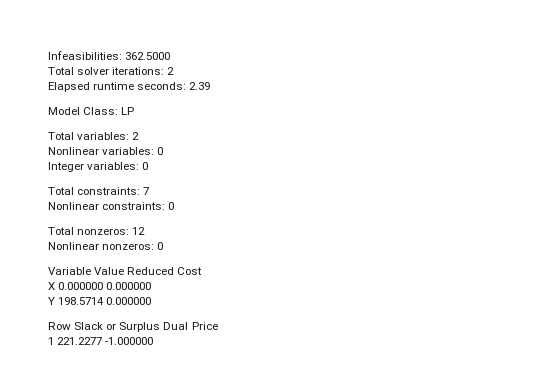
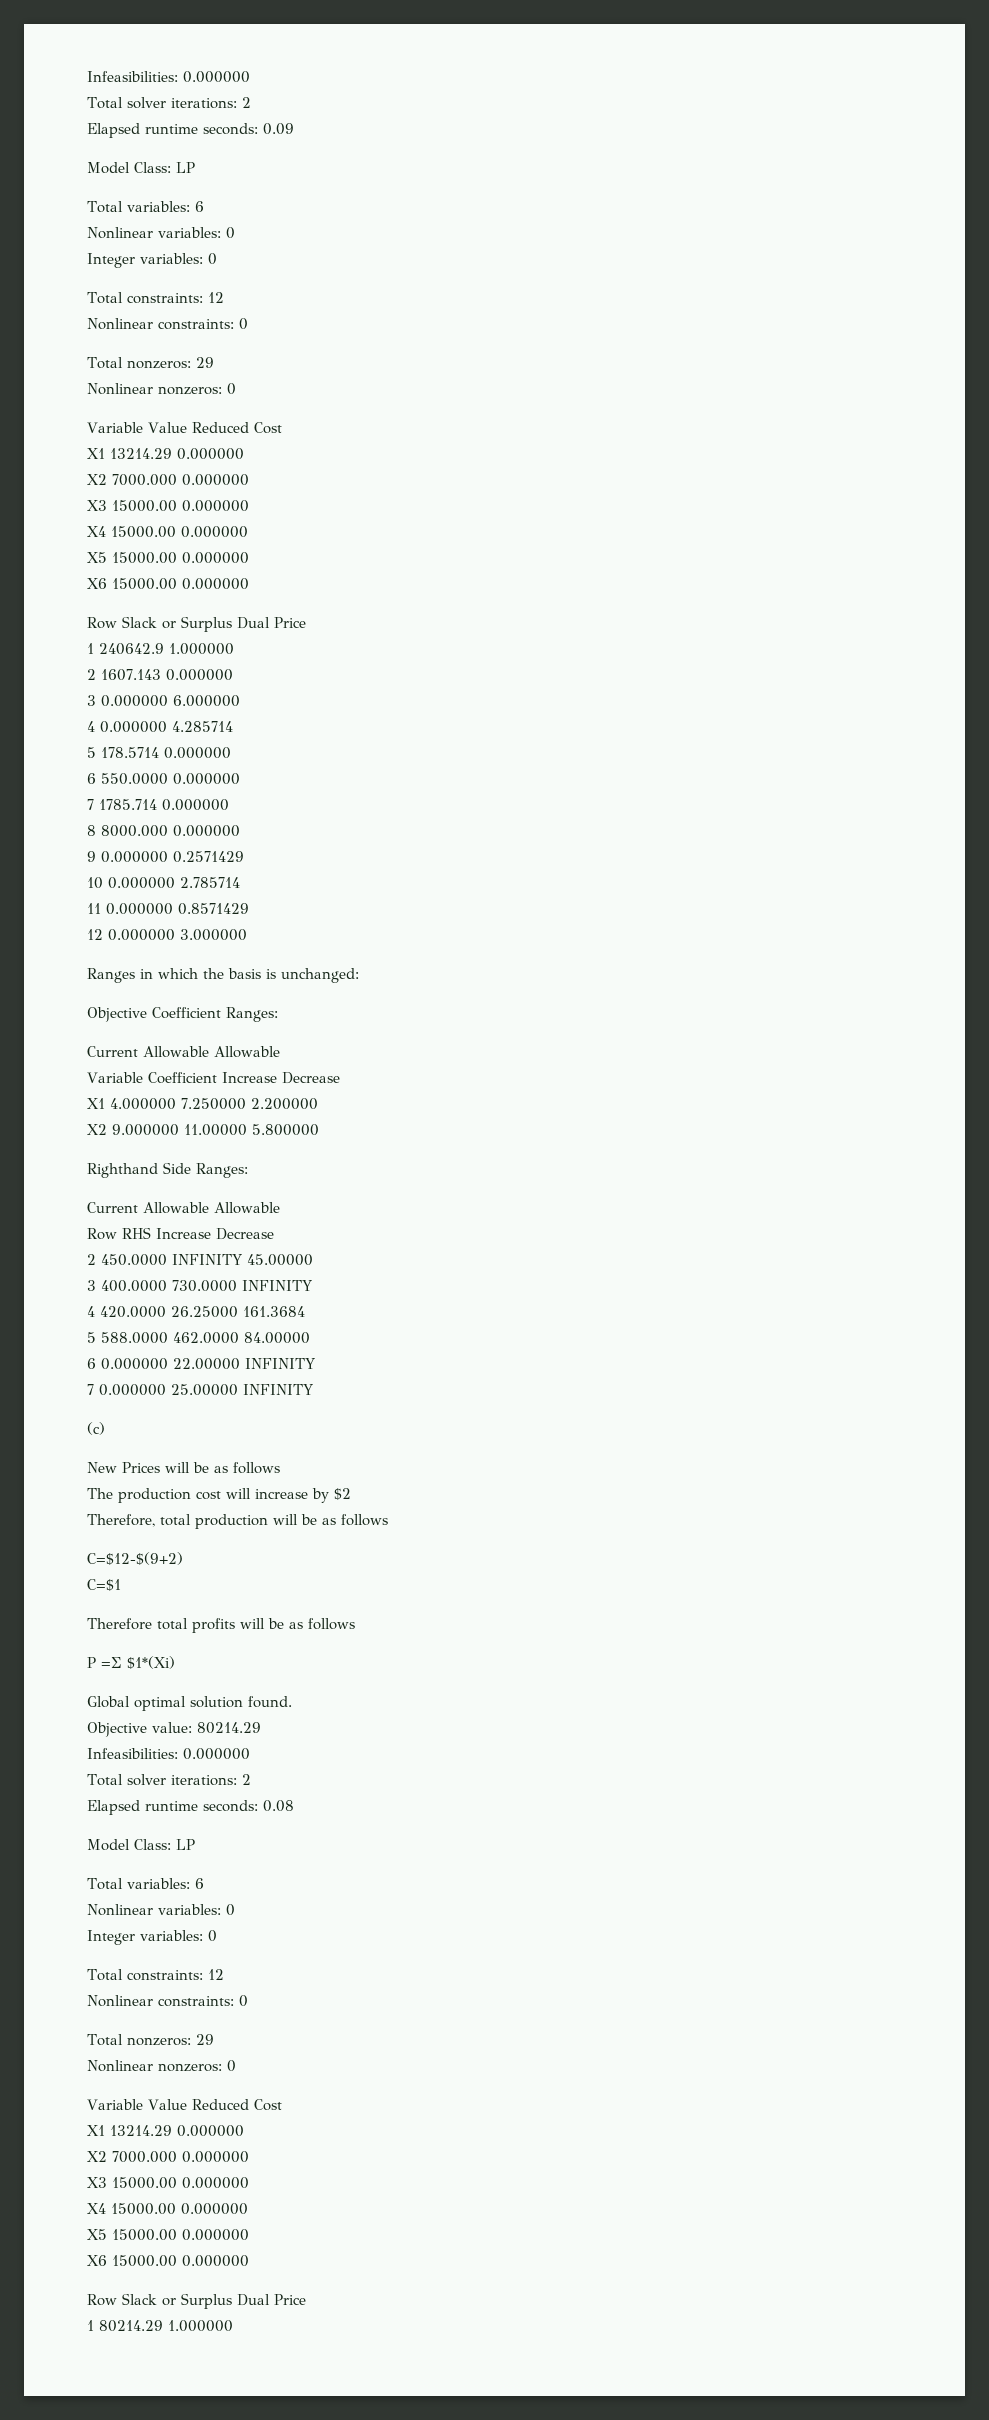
[48,51,171,60] [48,67,175,75] [48,82,211,92] [48,107,135,115] [48,132,140,140] [48,147,164,155] [48,162,149,172] [48,187,150,195] [48,202,175,210] [48,227,146,235] [48,242,164,250] [48,267,203,275] [48,282,152,290] [48,297,152,305] [48,322,218,332] [48,337,154,345] Infeasibilities: 362.5000 // Total solver iterations: 2 // Elapsed runtime seconds: 2.39 // Model Class: LP // Total variables: 2 // Nonlinear variables: 0 // Integer variables: 0 // Total constraints: 7 // Nonlinear constraints: 0 // Total nonzeros: 12 // Nonlinear nonzeros: 0 // Variable Value Reduced Cost // X 0.000000 0.000000 // Y 198.5714 0.000000 // Row Slack or Surplus Dual Price // 1 221.2277 -1.000000 -> [87,71,250,83] [87,97,251,109] [87,123,294,138] [87,162,195,174] [87,201,204,213] [87,227,235,239] [87,253,217,268] [87,292,224,304] [87,318,248,330] [87,357,214,369] [87,383,236,395] [87,422,282,434] [87,448,244,460] [87,474,249,486] [87,500,249,512] [87,526,248,538] [87,552,249,564] [87,578,249,590] [87,616,306,632] [87,643,234,655] [87,669,233,681] [87,695,240,707] [87,721,233,733] [87,747,231,759] [87,773,240,785] [87,799,229,811] [87,825,240,837] [87,851,244,863] [87,877,240,889] [87,903,249,915] [87,929,247,941] [87,968,359,983] [87,1007,278,1022] [87,1046,280,1058] [87,1072,340,1084] [87,1098,318,1110] [87,1124,319,1136] [87,1162,248,1178] [87,1202,280,1214] [87,1227,274,1240] [87,1254,313,1266] [87,1280,312,1292] [87,1306,305,1318] [87,1332,310,1344] [87,1358,315,1370] [87,1384,313,1396] [87,1422,105,1435] [87,1462,280,1474] [87,1488,351,1503] [87,1514,388,1529] [87,1552,183,1565] [87,1579,121,1591] [87,1618,355,1633] [87,1656,175,1669] [87,1696,292,1711] [87,1722,261,1737] [87,1748,250,1760] [87,1774,251,1786] [87,1800,294,1815] [87,1839,195,1851] [87,1878,204,1890] [87,1904,235,1916] [87,1930,217,1945] [87,1969,224,1981] [87,1995,248,2007] [87,2034,214,2046] [87,2060,236,2072] [87,2099,282,2111] [87,2125,244,2137] [87,2151,249,2163] [87,2177,249,2189] [87,2203,248,2215] [87,2229,249,2241] [87,2255,249,2267] [87,2293,306,2309] [87,2320,233,2332] Infeasibilities: 0.000000 // Total solver iterations: 2 // Elapsed runtime seconds: 0.09 // Model Class: LP // Total variables: 6 // Nonlinear variables: 0 // Integer variables: 0 // Total constraints: 12 // Nonlinear constraints: 0 // Total nonzeros: 29 // Nonlinear nonzeros: 0 // Variable Value Reduced Cost // X1 13214.29 0.000000 // X2 7000.000 0.000000 // X3 15000.00 0.000000 // X4 15000.00 0.000000 // X5 15000.00 0.000000 // X6 15000.00 0.000000 // Row Slack or Surplus Dual Price // 1 240642.9 1.000000 // 2 1607.143 0.000000 // 3 0.000000 6.000000 // 4 0.000000 4.285714 // 5 178.5714 0.000000 // 6 550.0000 0.000000 // 7 1785.714 0.000000 // 8 8000.000 0.000000 // 9 0.000000 0.2571429 // 10 0.000000 2.785714 // 11 0.000000 0.8571429 // 12 0.000000 3.000000 // Ranges in which the basis is unchanged: // Objective Coefficient Ranges: // Current Allowable Allowable // Variable Coefficient Increase Decrease // X1 4.000000 7.250000 2.200000 // X2 9.000000 11.00000 5.800000 // Righthand Side Ranges: // Current Allowable Allowable // Row RHS Increase Decrease // 2 450.0000 INFINITY 45.00000 // 3 400.0000 730.0000 INFINITY // 4 420.0000 26.25000 161.3684 // 5 588.0000 462.0000 84.00000 // 6 0.000000 22.00000 INFINITY // 7 0.000000 25.00000 INFINITY // (c) // New Prices will be as follows // The production cost will increase by $2 // Therefore, total production will be as follows // C=$12-$(9+2) // C=$1 // Therefore total profits will be as follows // P =∑ $1*(Xi) // Global optimal solution found. // Objective value: 80214.29 // Infeasibilities: 0.000000 // Total solver iterations: 2 // Elapsed runtime seconds: 0.08 // Model Class: LP // Total variables: 6 // Nonlinear variables: 0 // Integer variables: 0 // Total constraints: 12 // Nonlinear constraints: 0 // Total nonzeros: 29 // Nonlinear nonzeros: 0 // Variable Value Reduced Cost // X1 13214.29 0.000000 // X2 7000.000 0.000000 // X3 15000.00 0.000000 // X4 15000.00 0.000000 // X5 15000.00 0.000000 // X6 15000.00 0.000000 // Row Slack or Surplus Dual Price // 1 80214.29 1.000000

